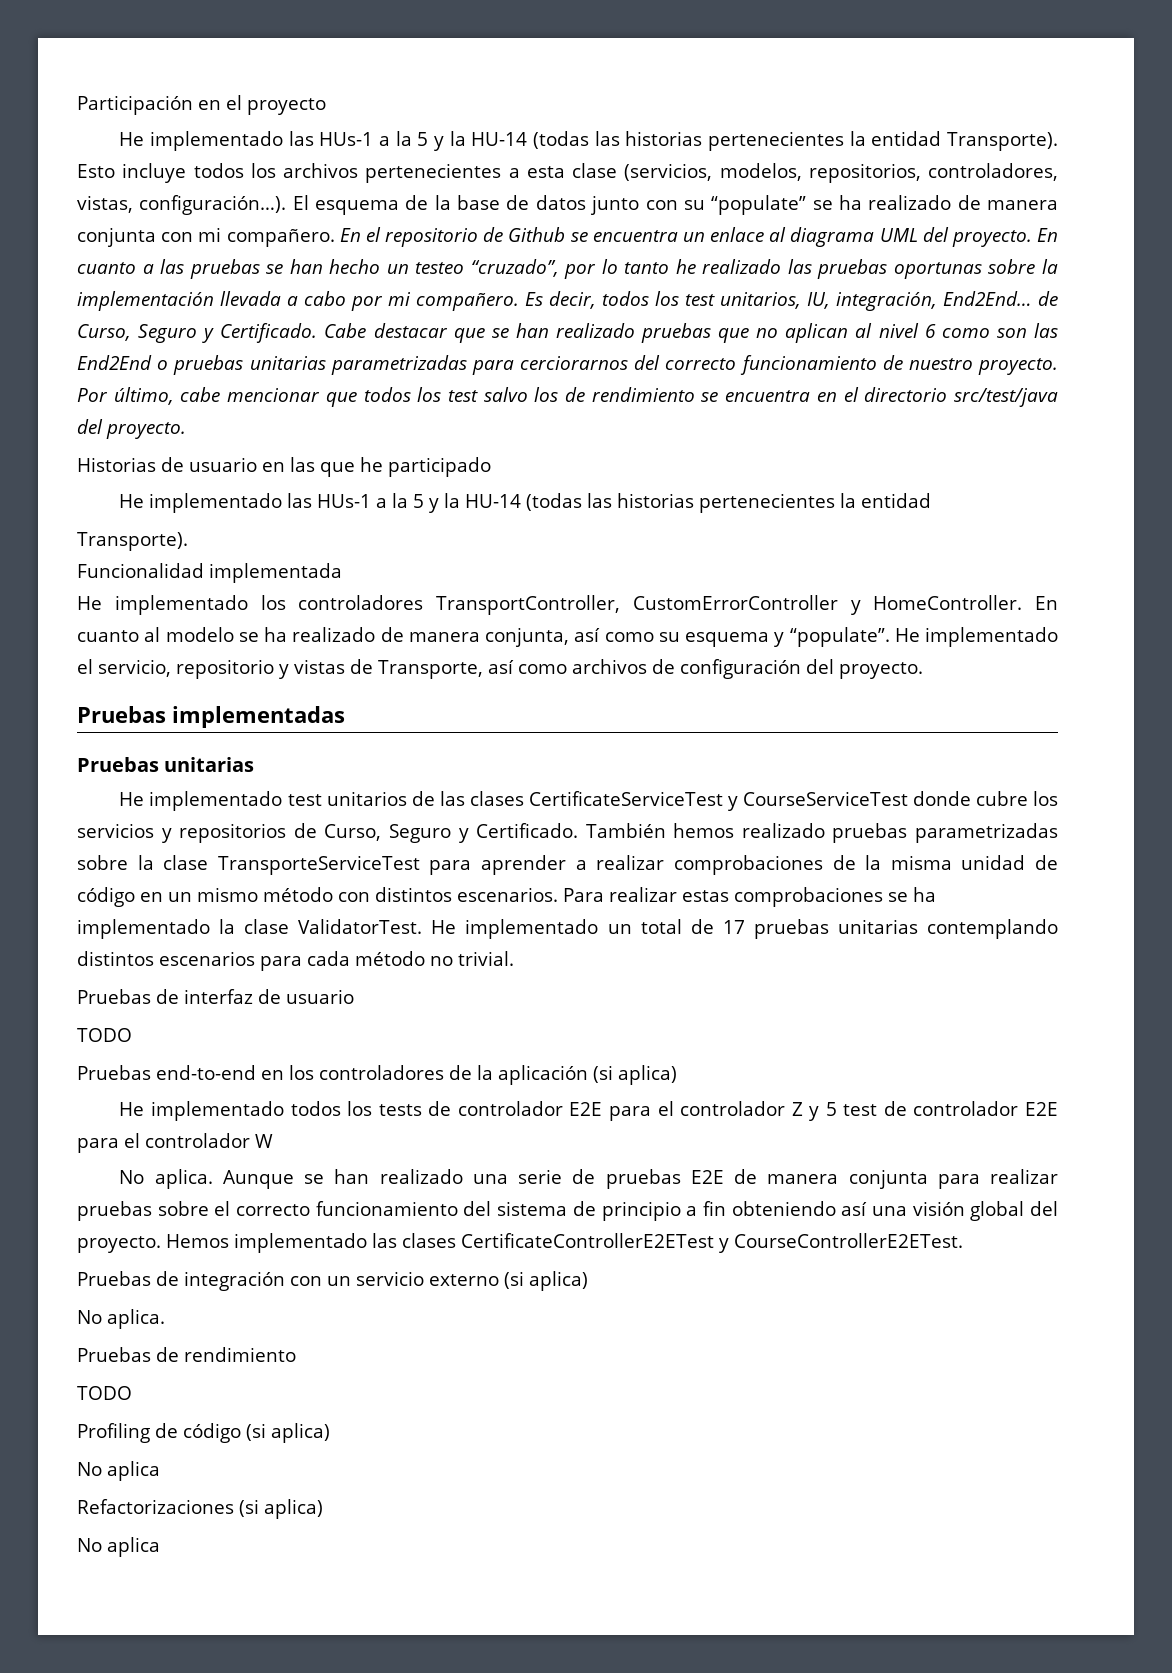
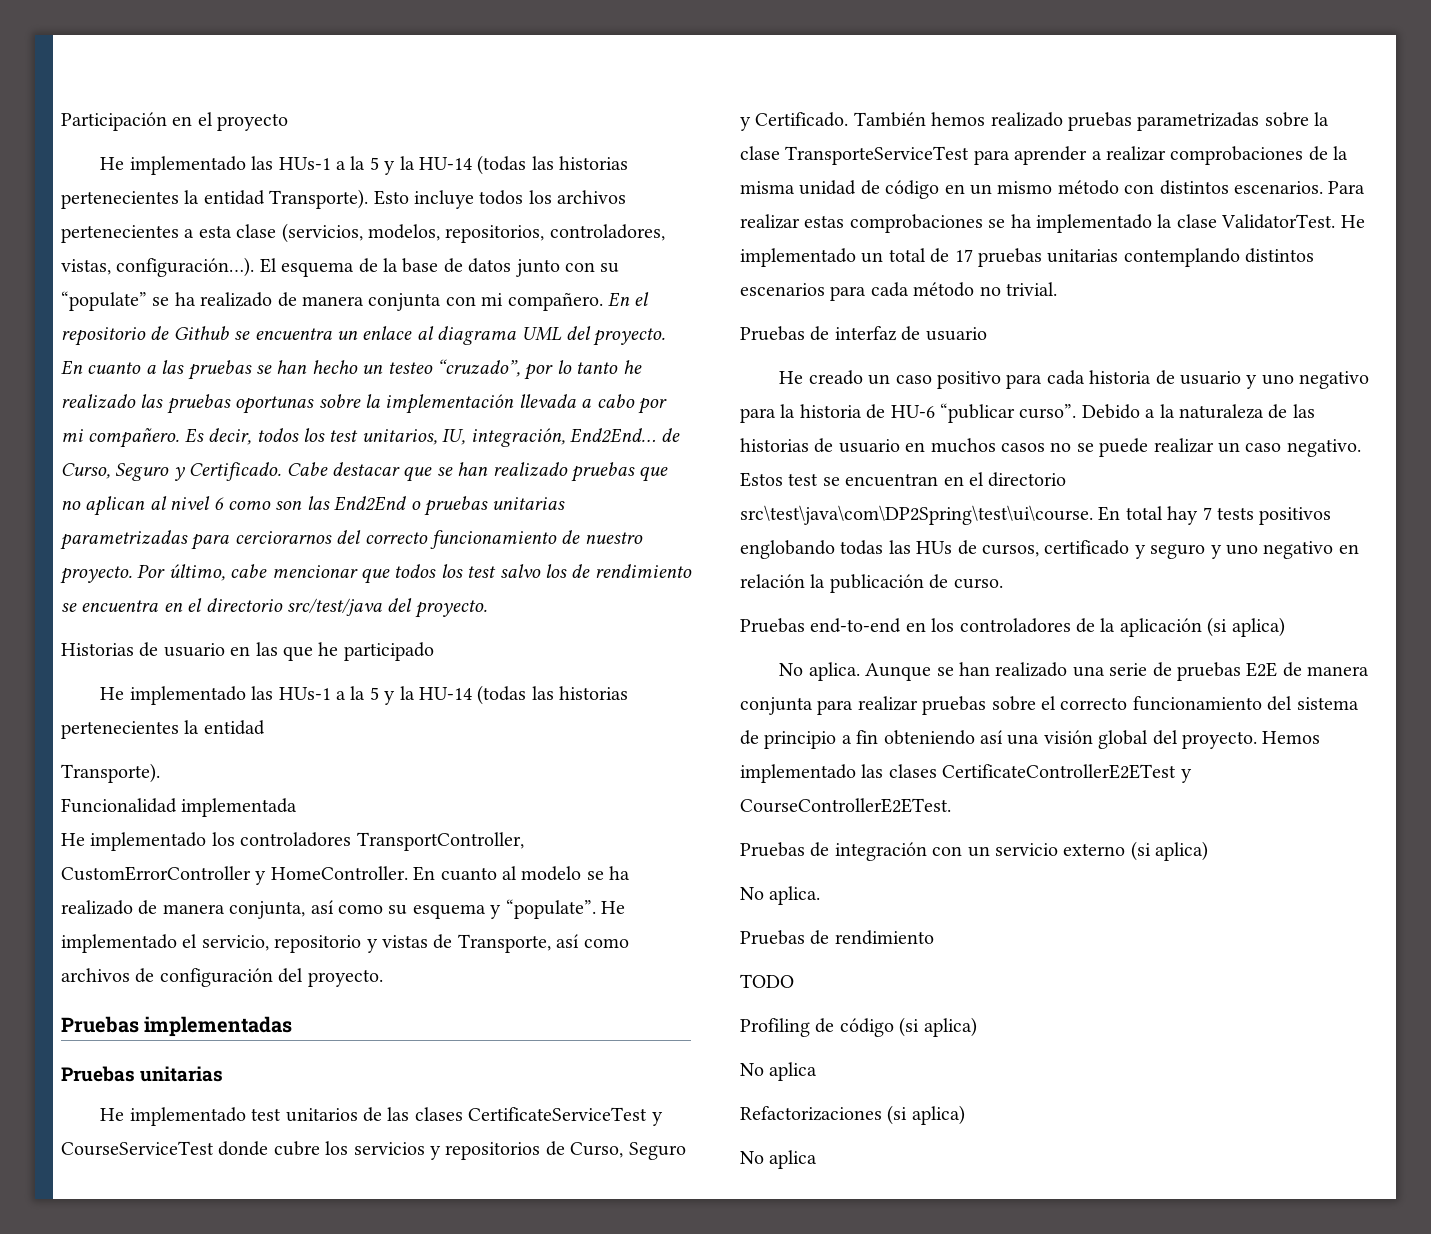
[77,1028,132,1042] TODO -> [779,370,1370,389] [740,403,1315,423] [740,438,1361,457] [740,472,1067,487] [740,505,1332,525] [740,540,1359,559] [740,574,1003,593] He creado un caso positivo para cada historia de usuario y uno negativo para la historia de HU-6 “publicar curso”. Debido a la naturaleza de las historias de usuario en muchos casos no se puede realizar un caso negativo. Estos test se encuentran en el directorio src\test\java\com\DP2Spring\test\ui\course. En total hay 7 tests positivos englobando todas las HUs de cursos, certificado y seguro y uno negativo en relación la publicación de curso.
[119,1101,1059,1121] [77,1133,273,1153] // He implementado todos los tests de controlador E2E para el controlador Z y 5 test de controlador E2E para el controlador W -> (1285, 627) none

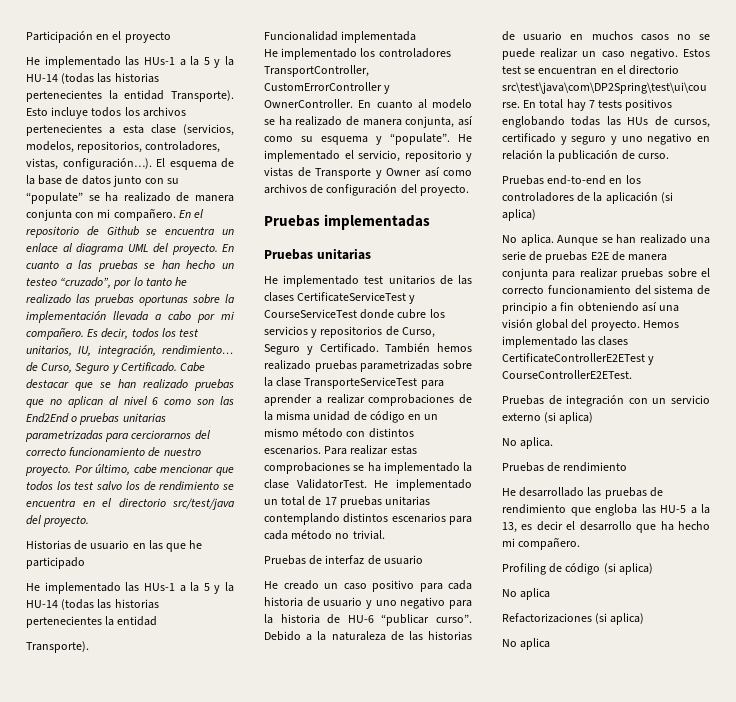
[569,428,656,443] End2End… -> [162,345,235,355] rendimiento…
[270,866,408,880] HomeController. -> [264,99,353,108] OwnerController.
[457,934,551,953] Transporte, -> [315,168,421,179] Transporte y Owner
[740,974,794,988] TODO -> [502,487,663,499] [502,504,710,516] [502,521,710,533] [502,537,581,550] He desarrollado las pruebas de rendimiento que engloba las HU-5 a la 13, es decir el desarrollo que ha hecho mi compañero.

